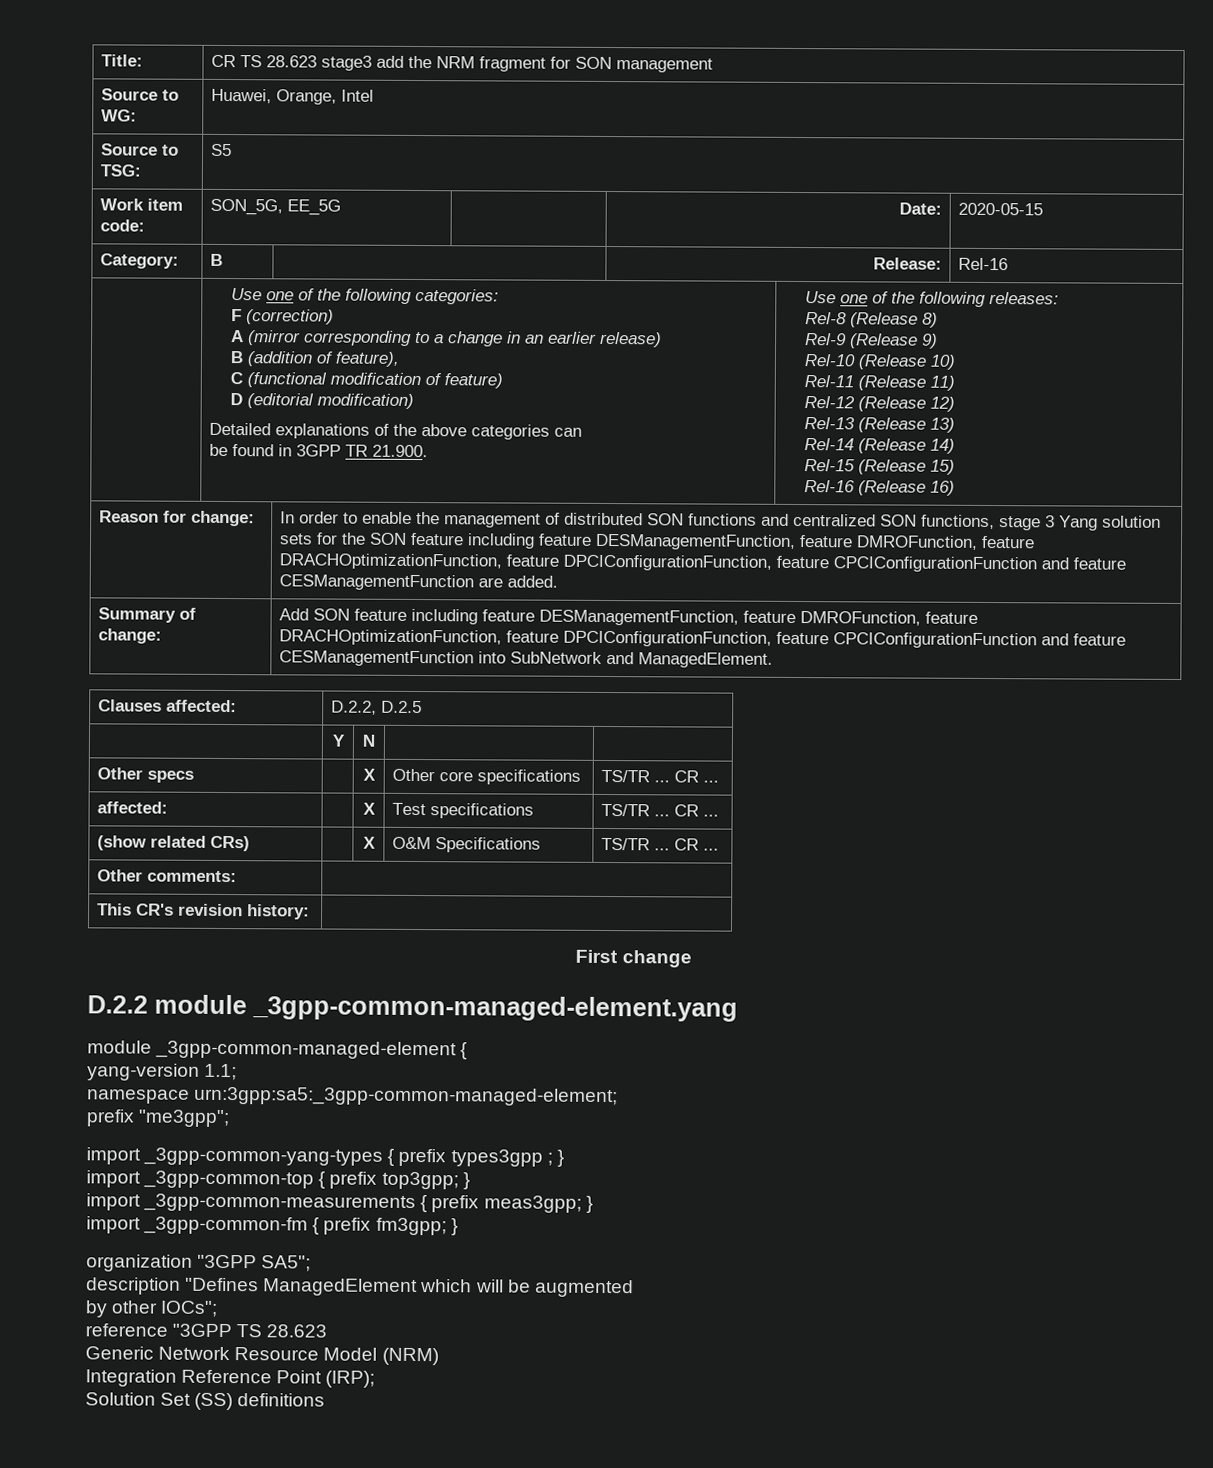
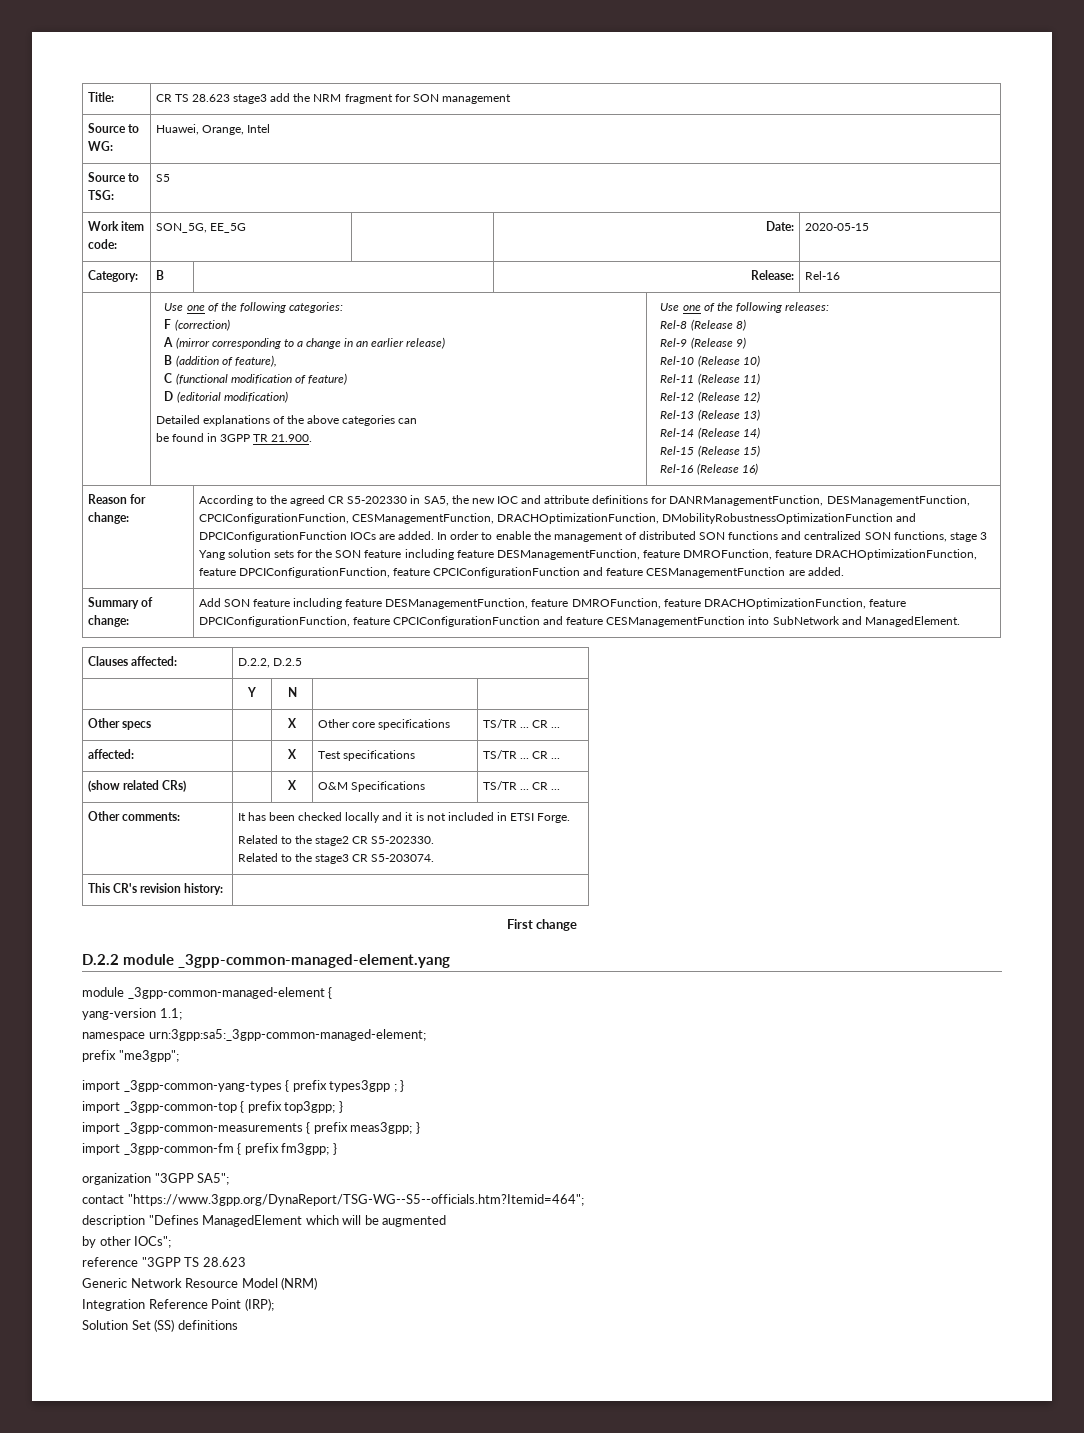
(256, 518) none -> [198,495,970,506] [198,513,917,524] [198,531,435,542] According to the agreed CR S5-202330 in SA5, the new IOC and attribute definitions for DANRManagementFunction, DESManagementFunction, CPCIConfigurationFunction, CESManagementFunction, DRACHOptimizationFunction, DMobilityRobustnessOptimizationFunction and DPCIConfigurationFunction IOCs are added.
(238, 876) none -> [237,812,571,823] [237,835,435,846] [237,853,435,864] It has been checked locally and it is not included in ETSI Forge. // Related to the stage2 CR S5-202330. // Related to the stage3 CR S5-203074.
(312, 1263) none -> [82,1194,584,1206] // contact "https://www.3gpp.org/DynaReport/TSG-WG--S5--officials.htm?Itemid=464";

